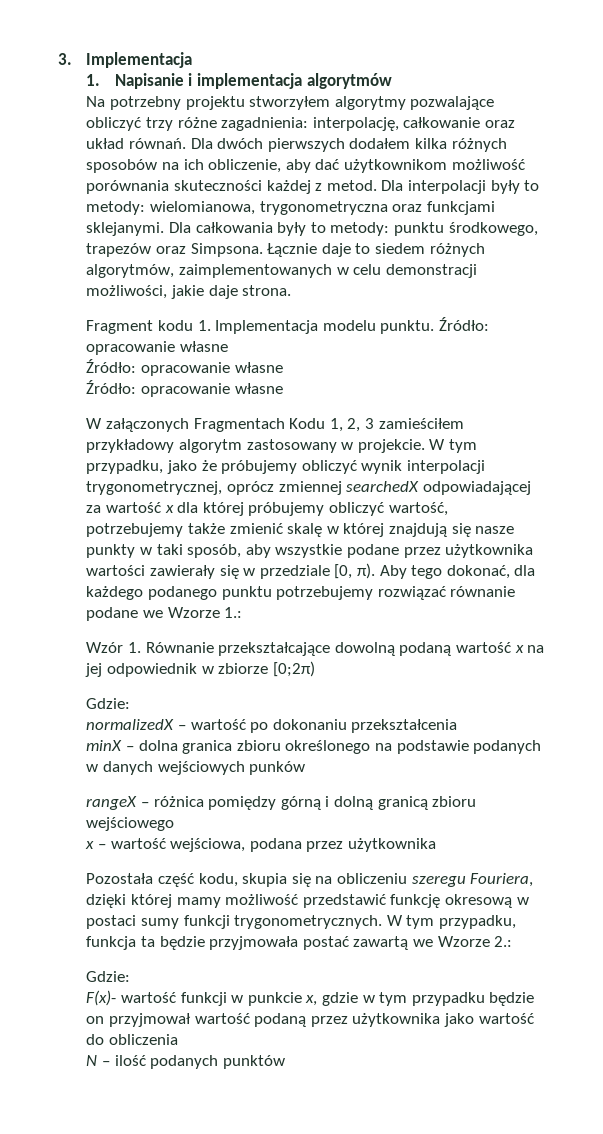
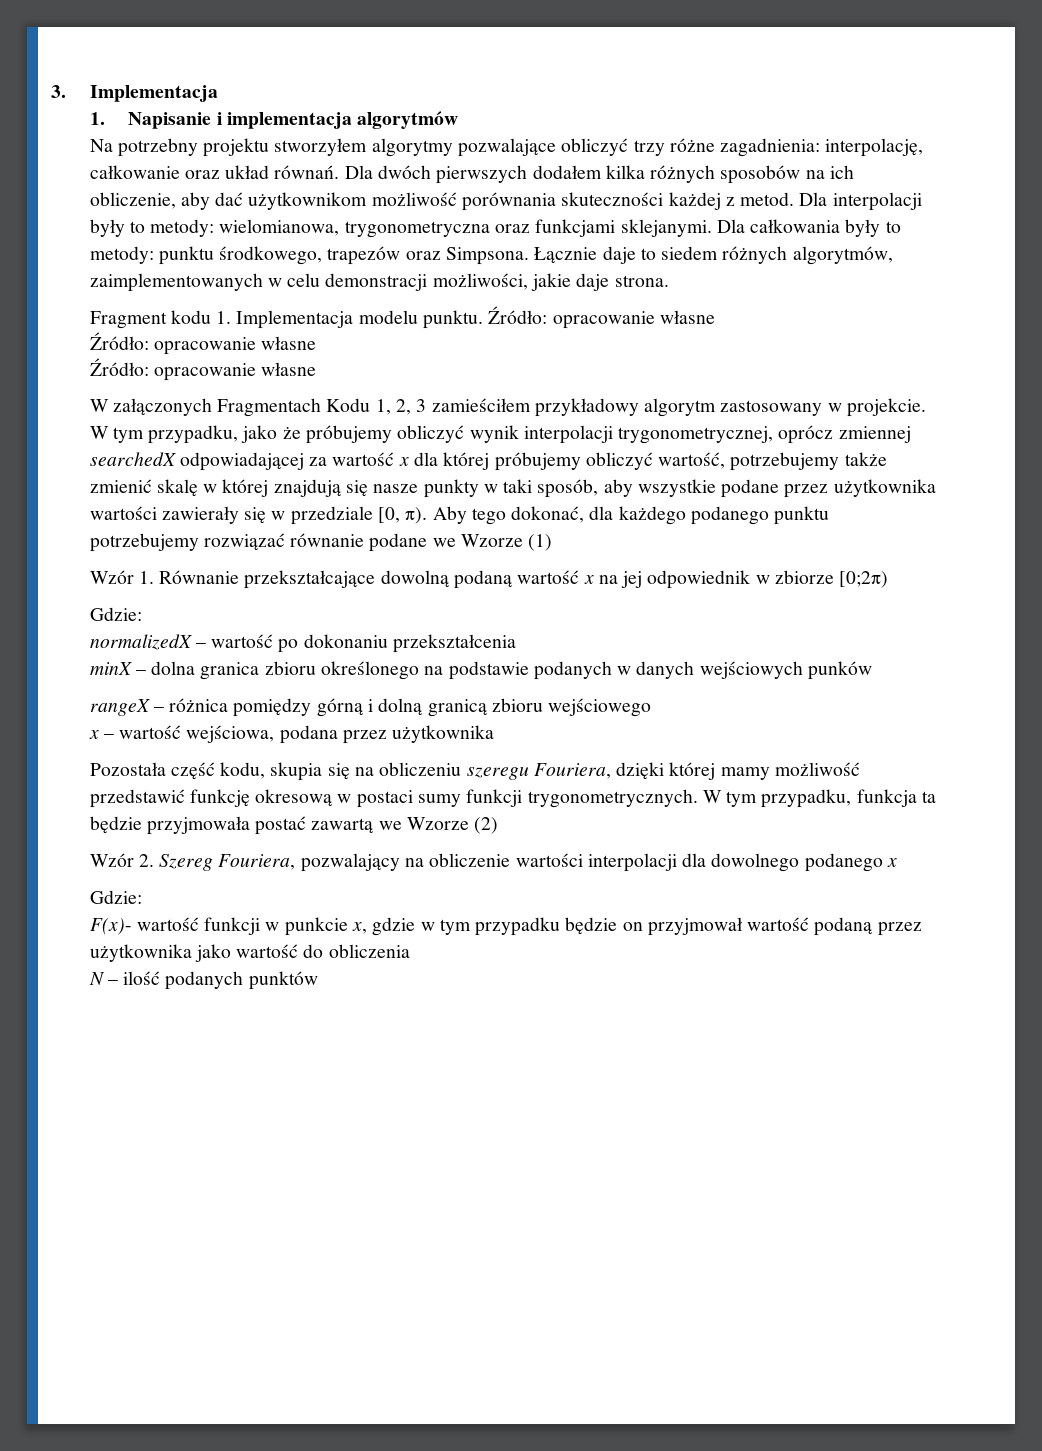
[224,607,243,618] 1.: -> [528,534,553,551] (1)
[494,936,513,947] 2.: -> [474,817,499,834] [89,853,897,872] (2) // Wzór 2. Szereg Fouriera, pozwalający na obliczenie wartości interpolacji dla dowolnego podanego x

